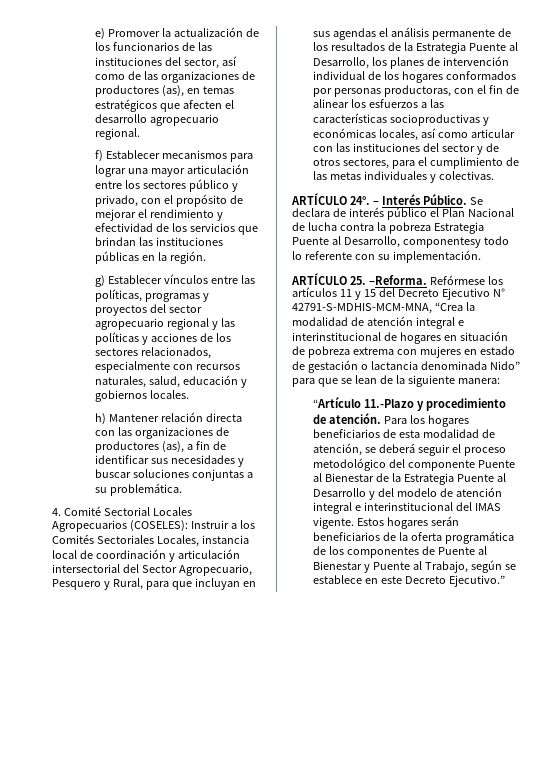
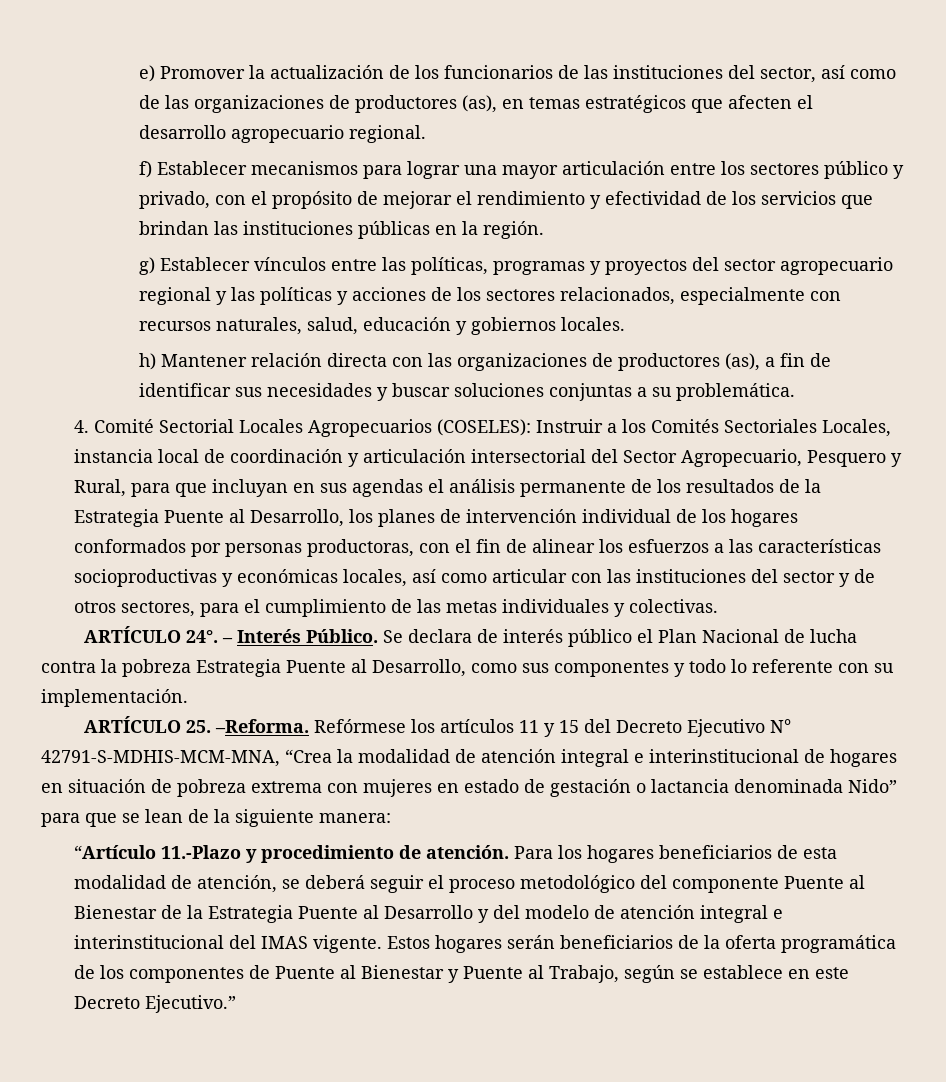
[402,237,481,248] componentesy -> [471,661,685,677] como sus componentes y

